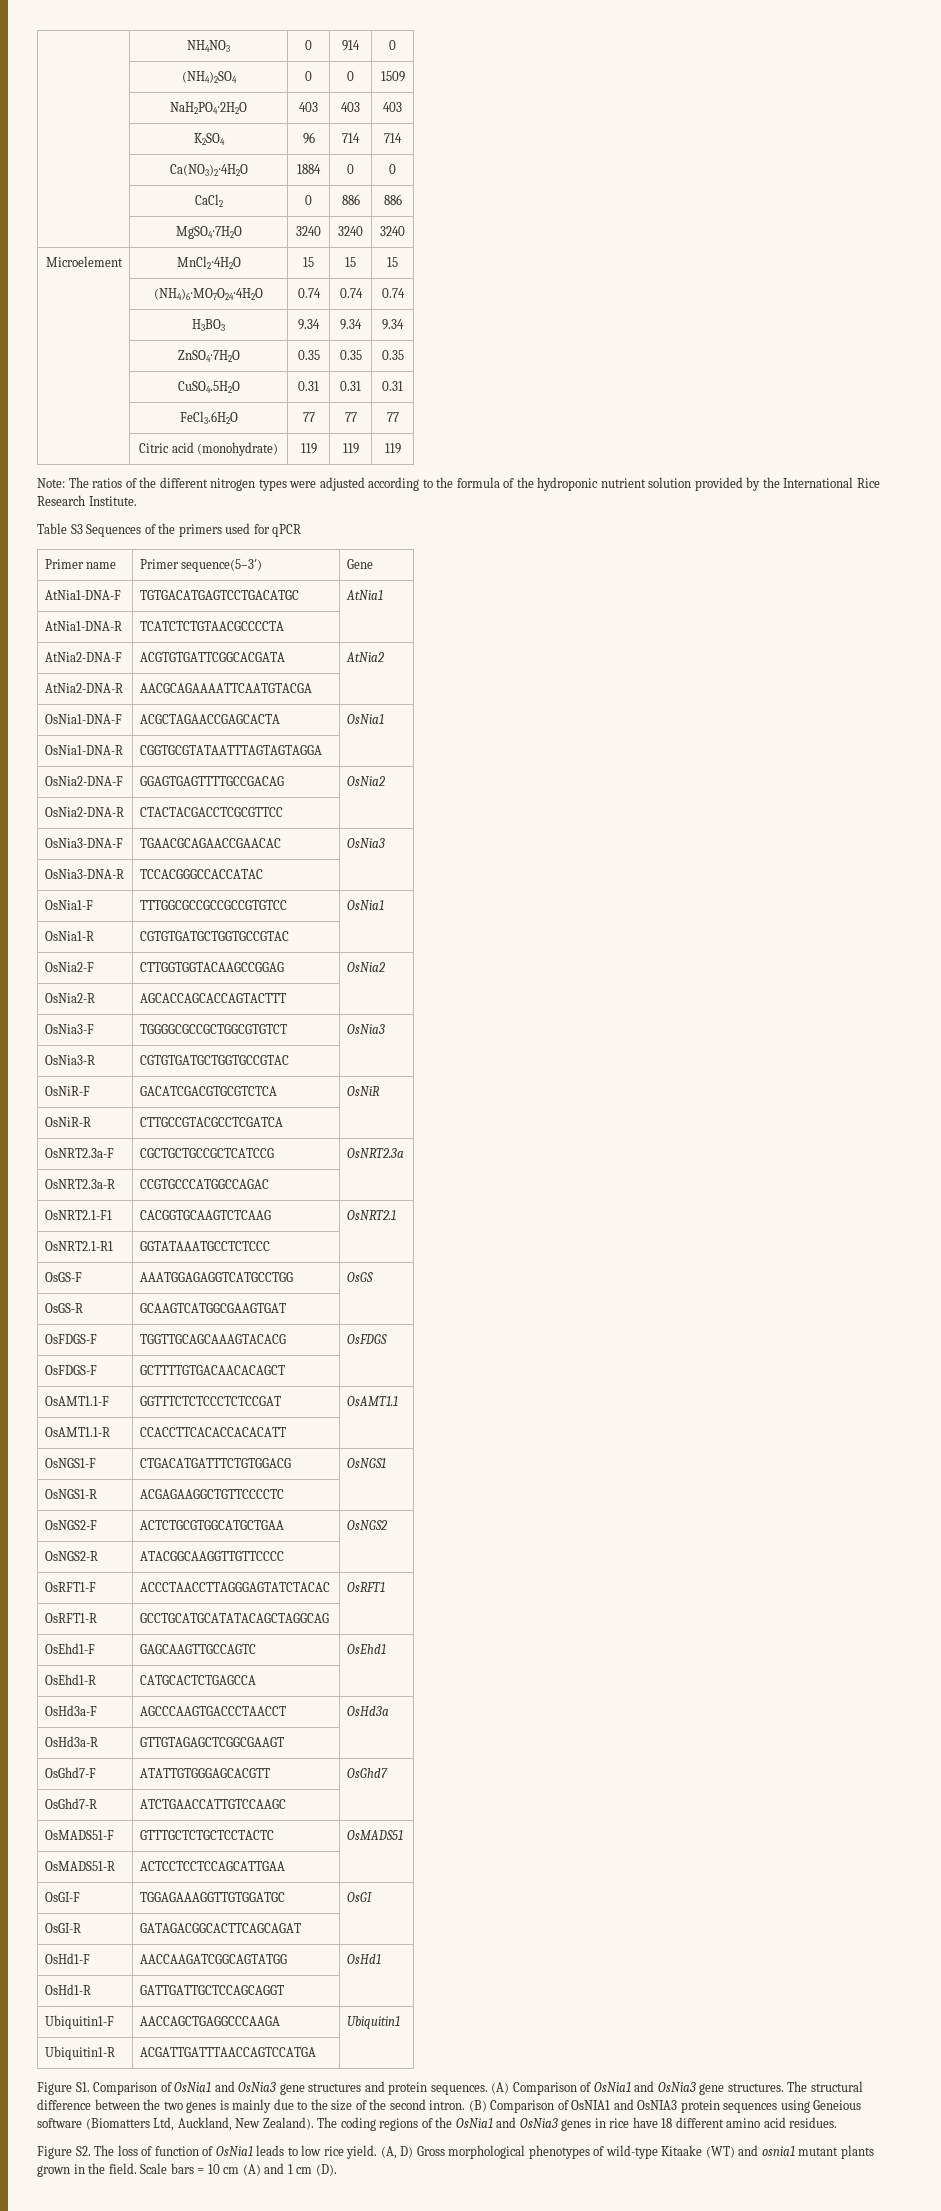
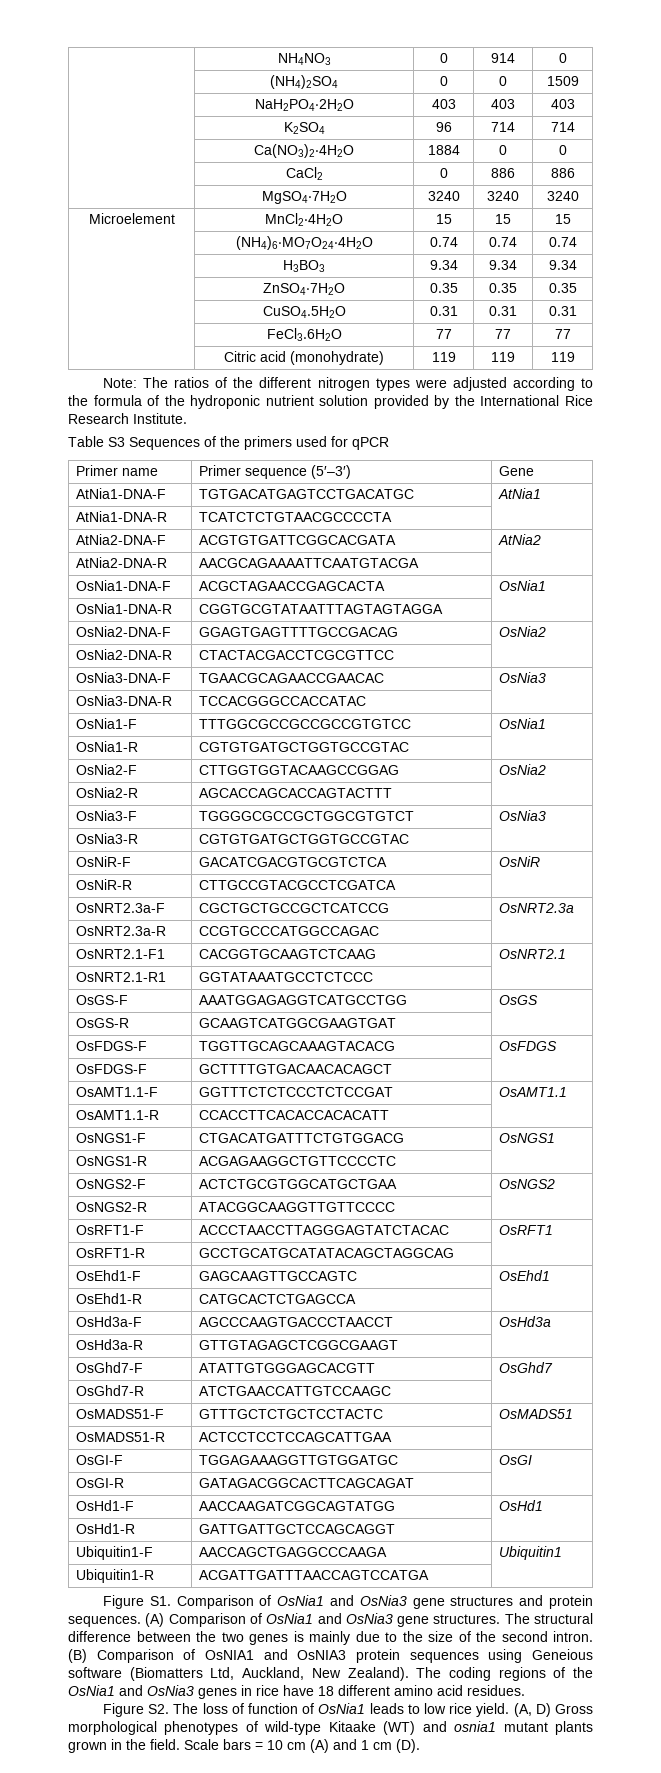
[181,559,263,572] sequence(5–3′) -> [244,465,351,479] sequence (5′–3′)

